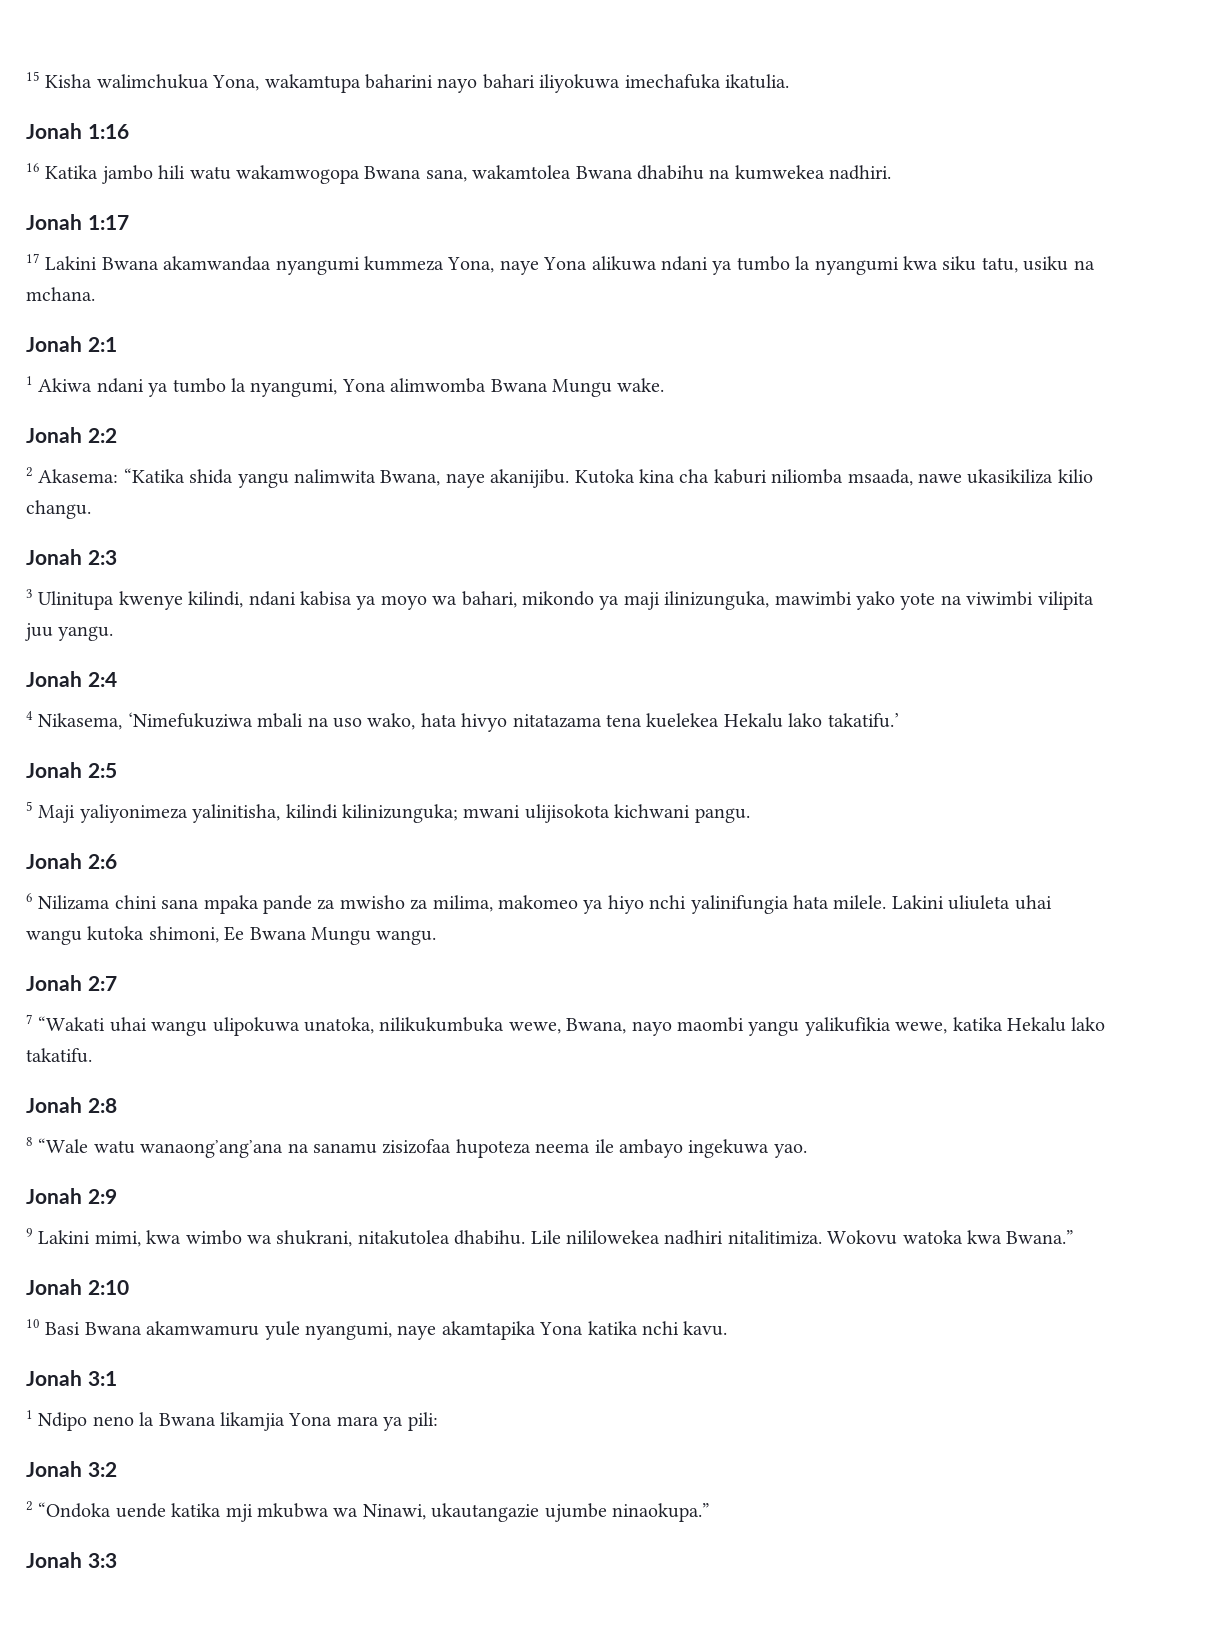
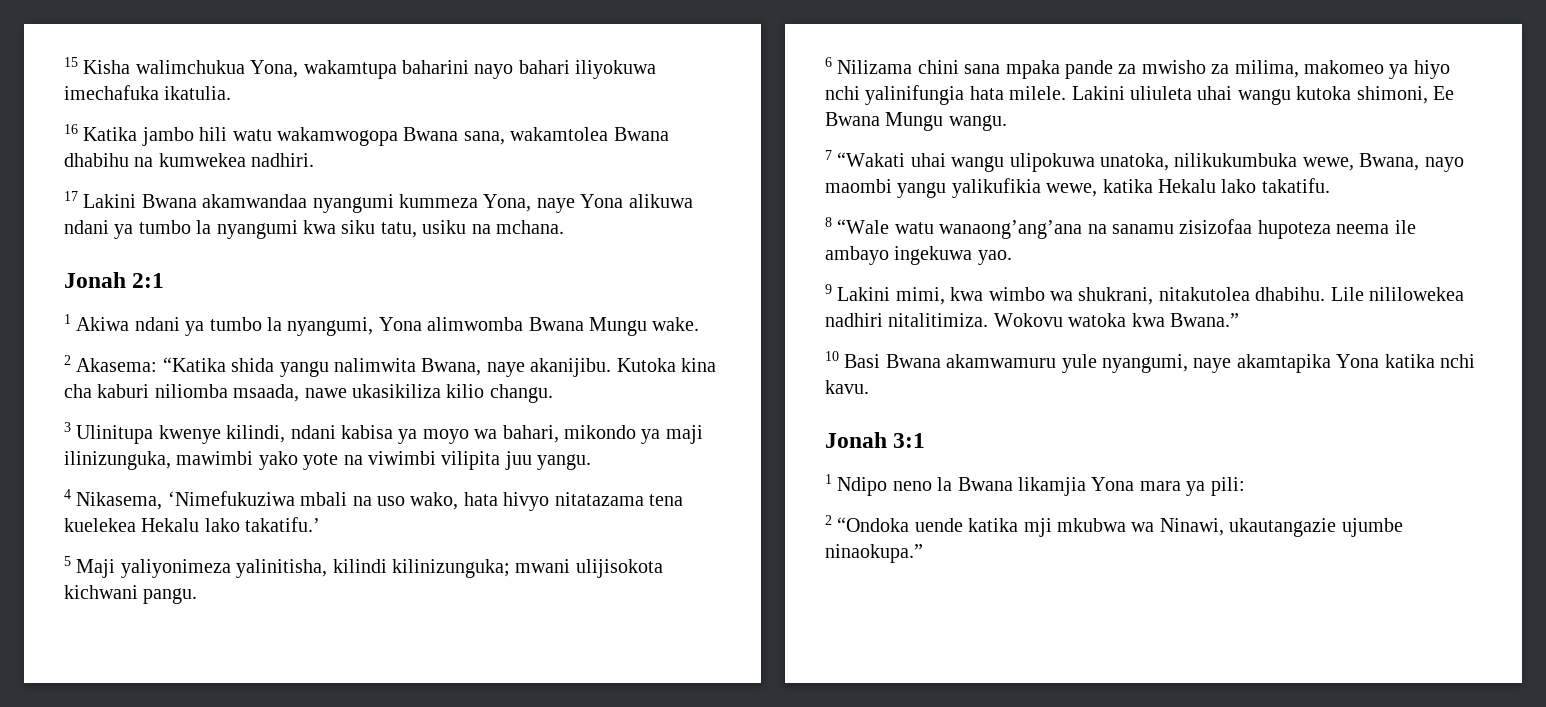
[26,123,129,139] // Jonah 1:16 -> (232, 93) none
[26,214,129,230] // Jonah 1:17 -> (315, 160) none
[26,427,117,443] // Jonah 2:2 -> (700, 324) none
[26,549,117,565] // Jonah 2:3 -> (553, 393) none
[26,671,117,687] // Jonah 2:4 -> (592, 462) none
[26,762,117,778] // Jonah 2:5 -> (321, 524) none
[26,853,117,869] // Jonah 2:6 -> (198, 596) none
[26,975,117,991] // Jonah 2:7 -> (1007, 123) none
[26,1097,117,1113] // Jonah 2:8 -> (1330, 185) none
[26,1188,117,1204] // Jonah 2:9 -> (1012, 257) none
[26,1279,129,1295] // Jonah 2:10 -> (1239, 320) none
[26,1461,117,1477] // Jonah 3:2 -> (1245, 486) none
[26,1552,117,1568] // Jonah 3:3 -> (923, 553) none

